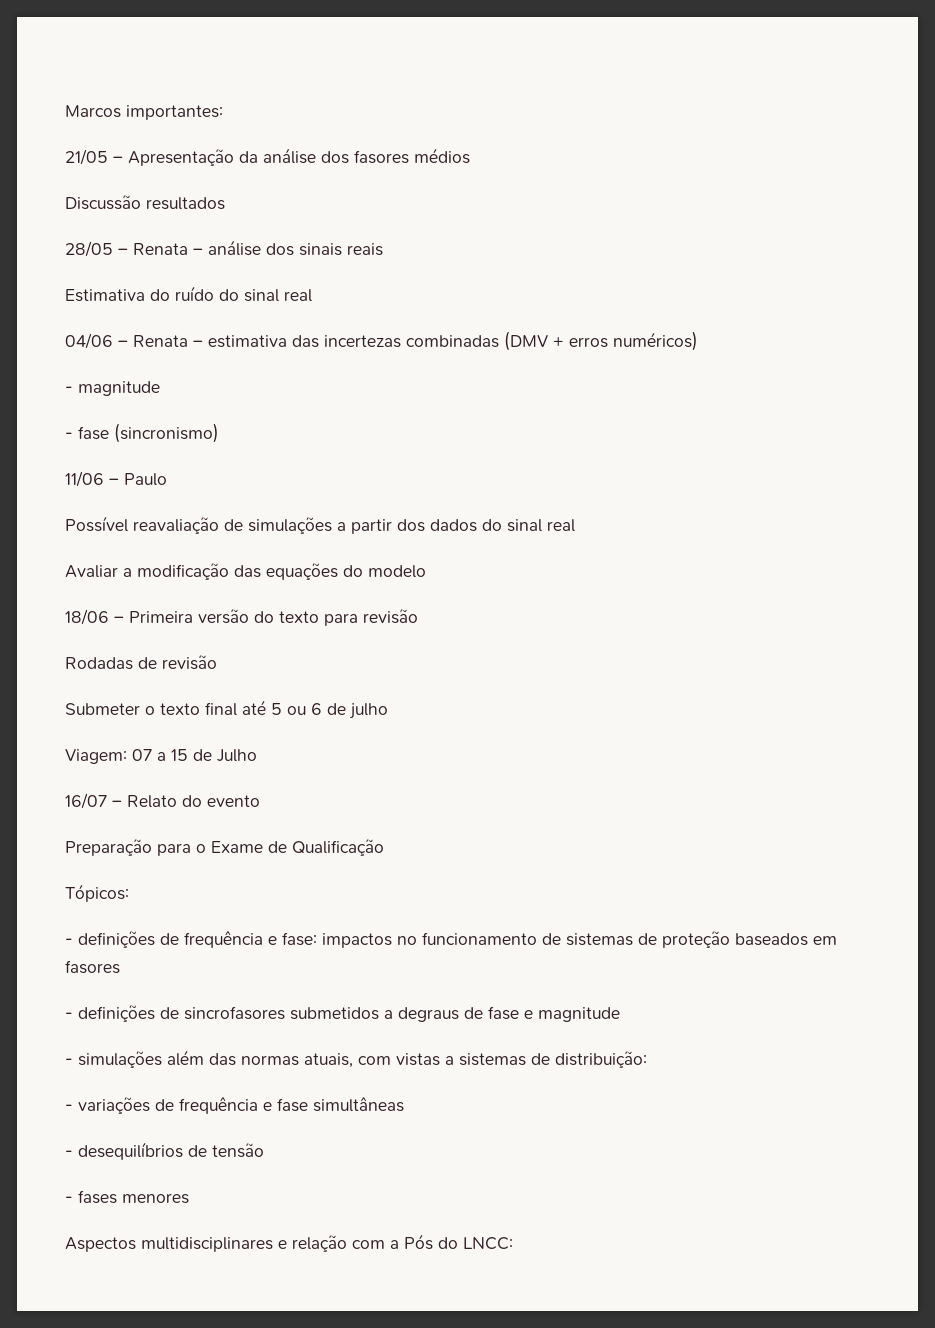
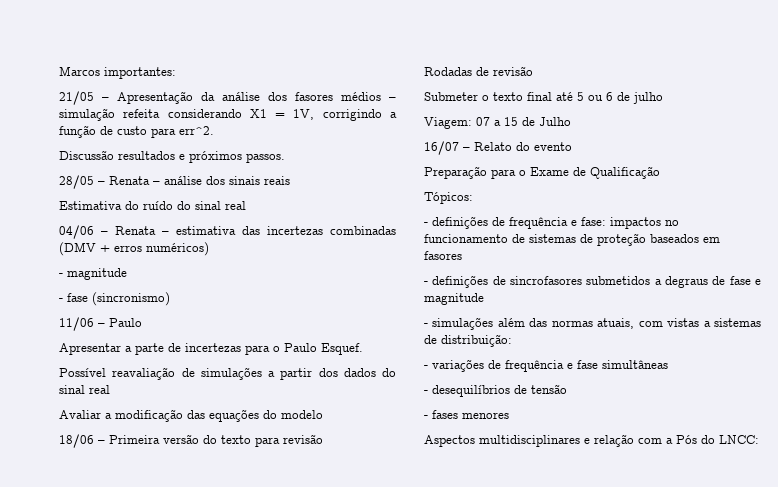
(470, 156) none -> [389,97,396,101] [59,108,397,121] [59,125,214,138] – simulação refeita considerando X1 = 1V, corrigindo a função de custo para err^2.
(225, 203) none -> [179,151,285,163] e próximos passos.
(167, 479) none -> [59,343,363,355] // Apresentar a parte de incertezas para o Paulo Esquef.

